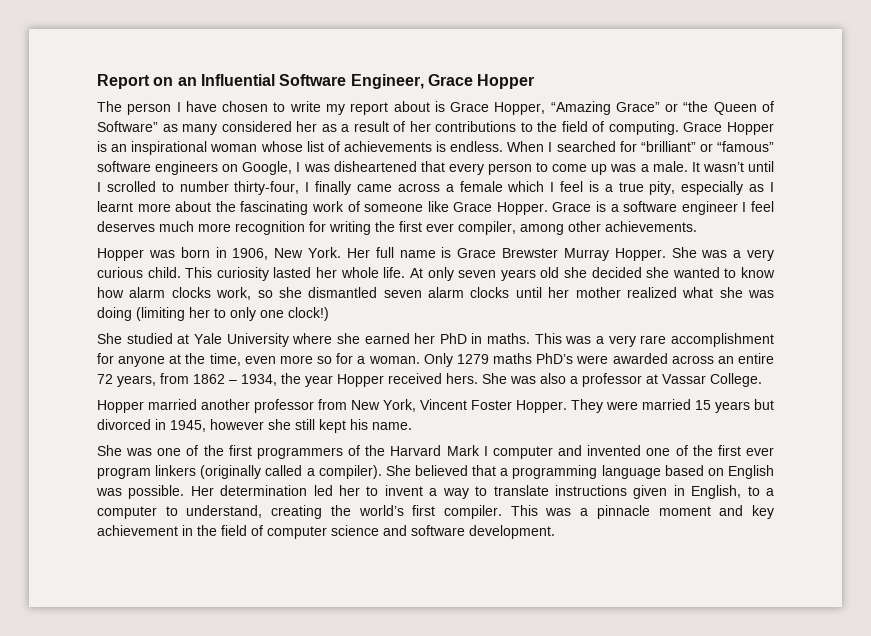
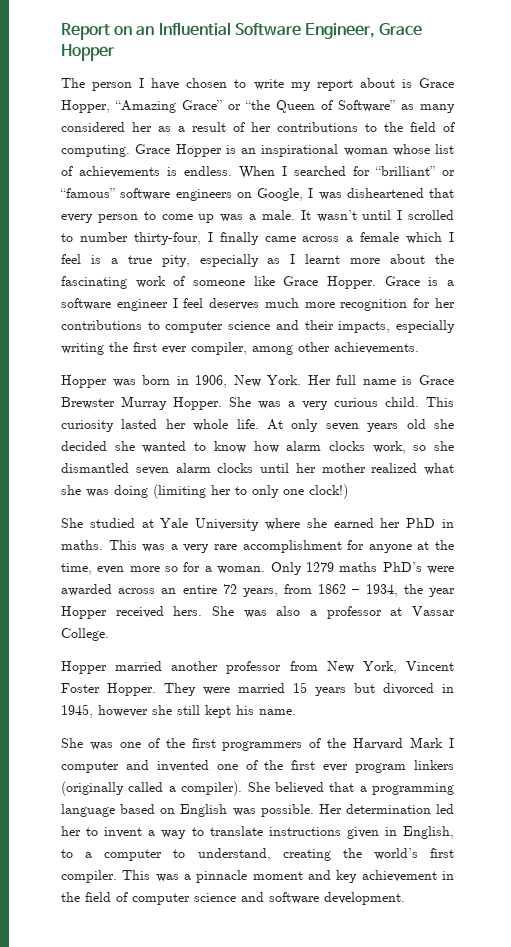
(326, 226) none -> [434,298,455,308] [61,320,455,333] her contributions to computer science and their impacts, especially

